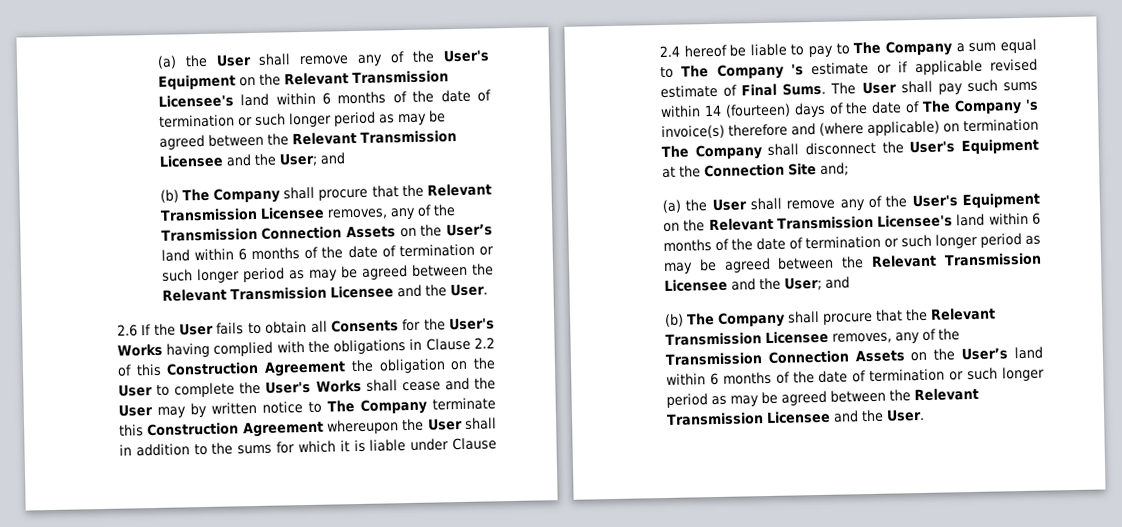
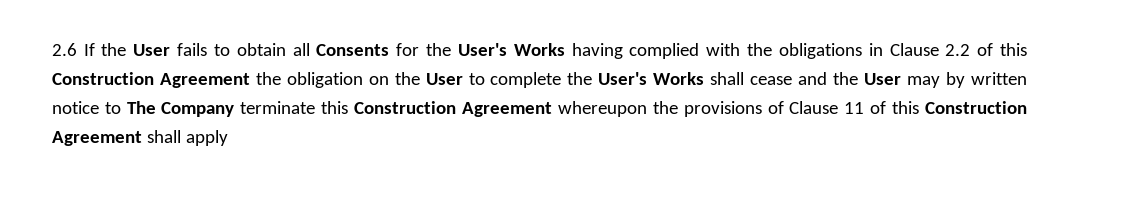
[156,49,490,69] [157,70,449,90] [157,89,491,108] [158,110,446,128] [158,130,457,150] [158,152,346,168] [159,183,492,204] [159,204,456,222] [160,223,493,242] [160,243,494,262] [161,263,494,284] [161,283,488,302] (a) the User shall remove any of the User's Equipment on the Relevant Transmission Licensee's land within 6 months of the date of termination or such longer period as may be agreed between the Relevant Transmission Licensee and the User; and // (b) The Company shall procure that the Relevant Transmission Licensee removes, any of the Transmission Connection Assets on the User’s land within 6 months of the date of termination or such longer period as may be agreed between the Relevant Transmission Licensee and the User. // -> (51, 49) none
[427,417,497,431] [118,437,498,457] [658,38,1037,58] [659,58,1038,80] [659,79,1038,99] [659,98,1039,118] [660,118,1039,140] [660,138,1039,161] [661,162,849,179] [661,192,1040,214] [662,212,1041,233] [662,232,1041,253] [663,252,1043,275] [663,276,850,293] [664,307,996,328] [664,328,960,346] [664,346,1043,366] [665,366,1045,386] [665,387,979,408] [665,408,925,426] User shall in addition to the sums for which it is liable under Clause 2.4 hereof be liable to pay to The Company a sum equal to The Company 's estimate or if applicable revised estimate of Final Sums. The User shall pay such sums within 14 (fourteen) days of the date of The Company 's invoice(s) therefore and (where applicable) on termination The Company shall disconnect the User's Equipment at the Connection Site and; // (a) the User shall remove any of the User's Equipment on the Relevant Transmission Licensee's land within 6 months of the date of termination or such longer period as may be agreed between the Relevant Transmission Licensee and the User; and // (b) The Company shall procure that the Relevant Transmission Licensee removes, any of the Transmission Connection Assets on the User’s land within 6 months of the date of termination or such longer period as may be agreed between the Relevant Transmission Licensee and the User. -> [683,101,1027,117] [51,130,228,146] provisions of Clause 11 of this Construction Agreement shall apply

